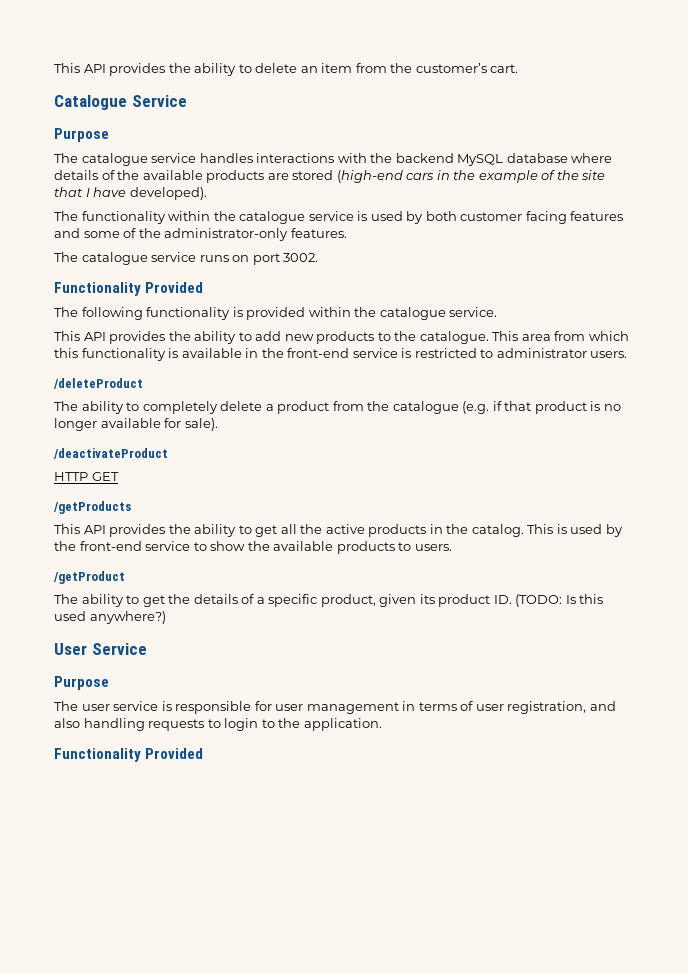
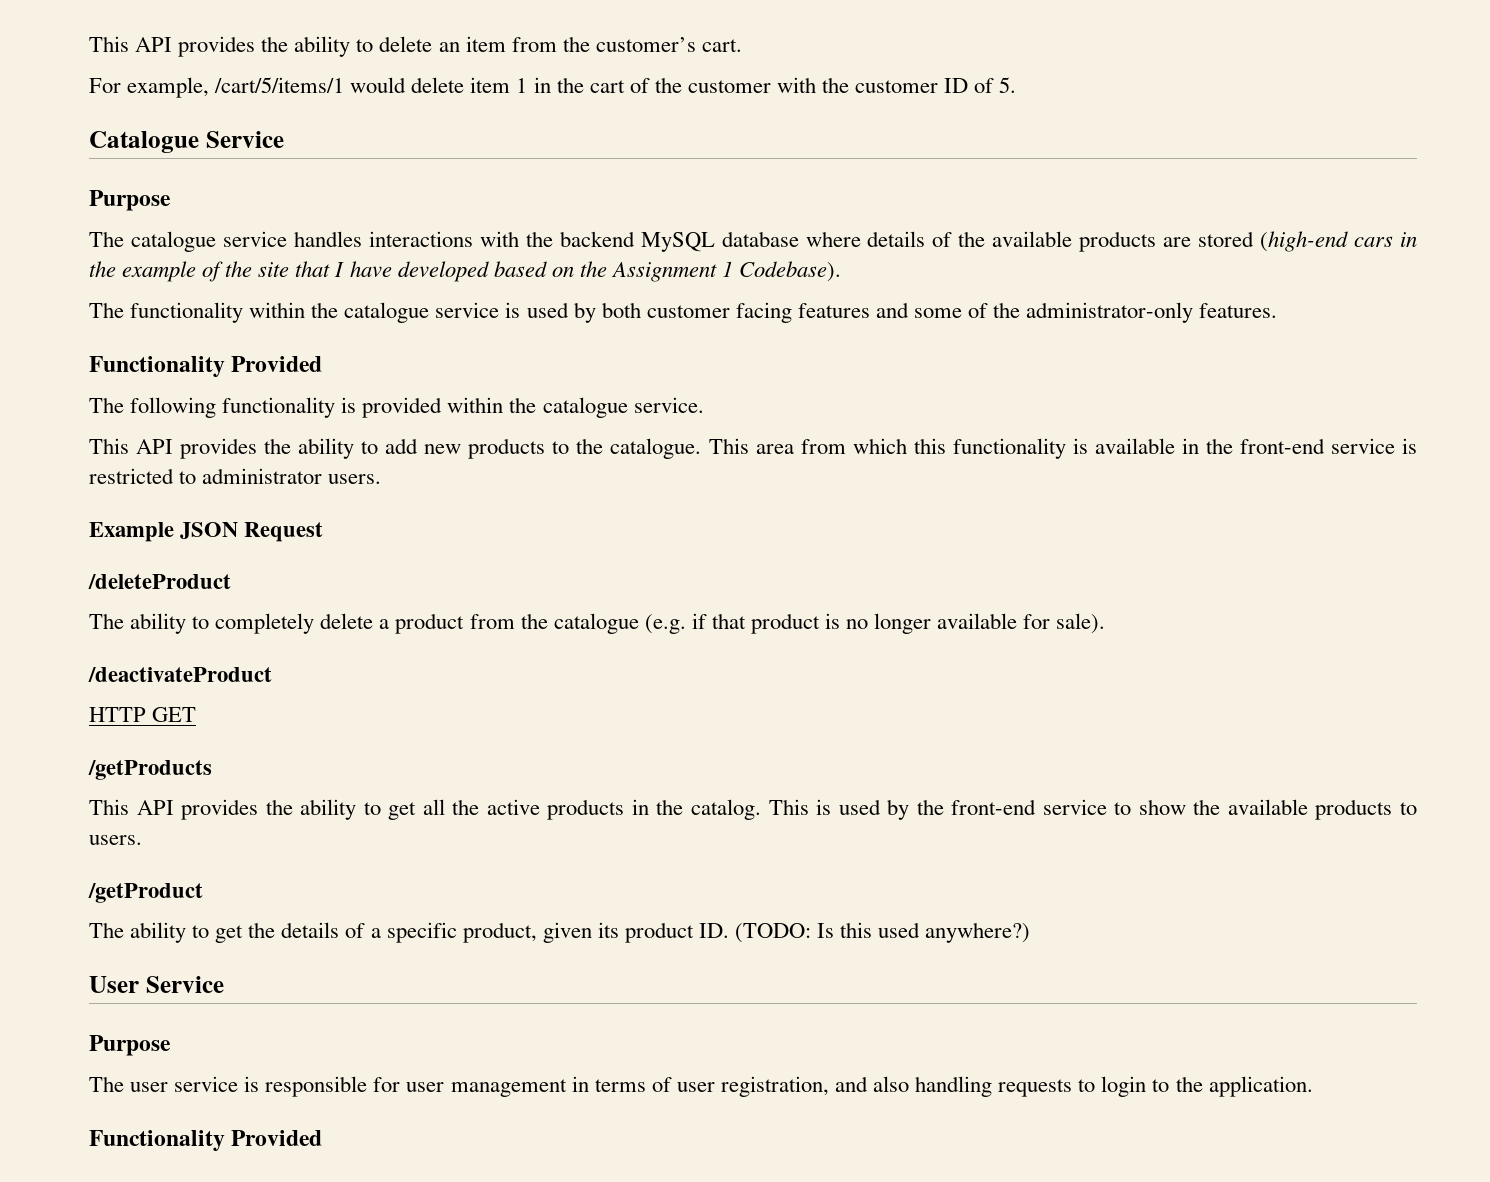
(519, 68) none -> [89,77,1017,98] // For example, /cart/5/items/1 would delete item 1 in the cart of the customer with the customer ID of 5.
[129,187,207,200] developed). -> [397,261,842,282] developed based on the Assignment 1 Codebase).
[54,252,319,265] // The catalogue service runs on port 3002. -> (1278, 310) none
(628, 354) none -> [89,522,324,542] // Example JSON Request

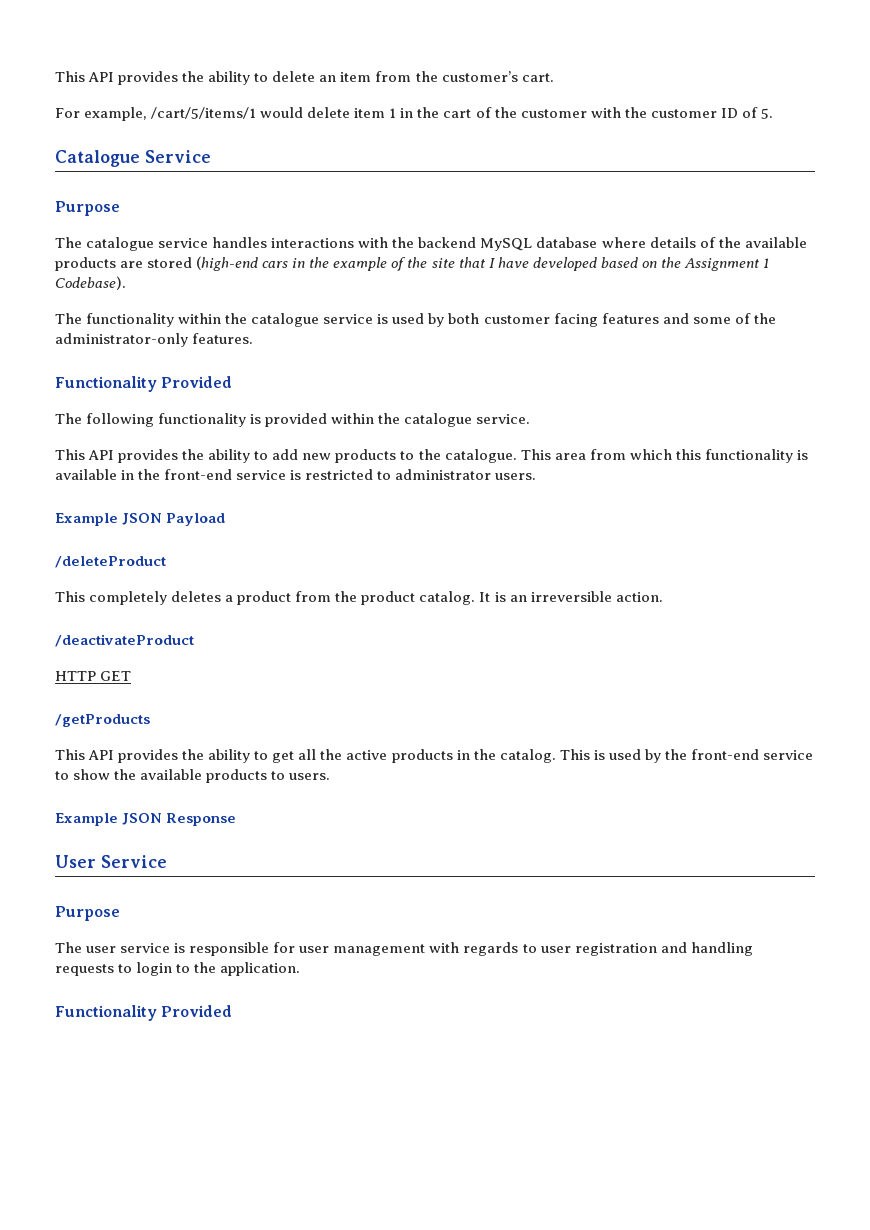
[244,522,324,542] Request -> [166,513,226,526] Payload
[89,613,1106,634] The ability to completely delete a product from the catalogue (e.g. if that product is no longer available for sale). -> [55,591,663,605] This completely deletes a product from the product catalog. It is an irreversible action.
[88,883,203,903] [89,922,1031,943] /getProduct // The ability to get the details of a specific product, given its product ID. (TODO: Is this used anywhere?) -> [55,813,237,826] Example JSON Response
[571,1076,910,1097] in terms of user registration, and also -> [429,942,687,956] with regards to user registration and

